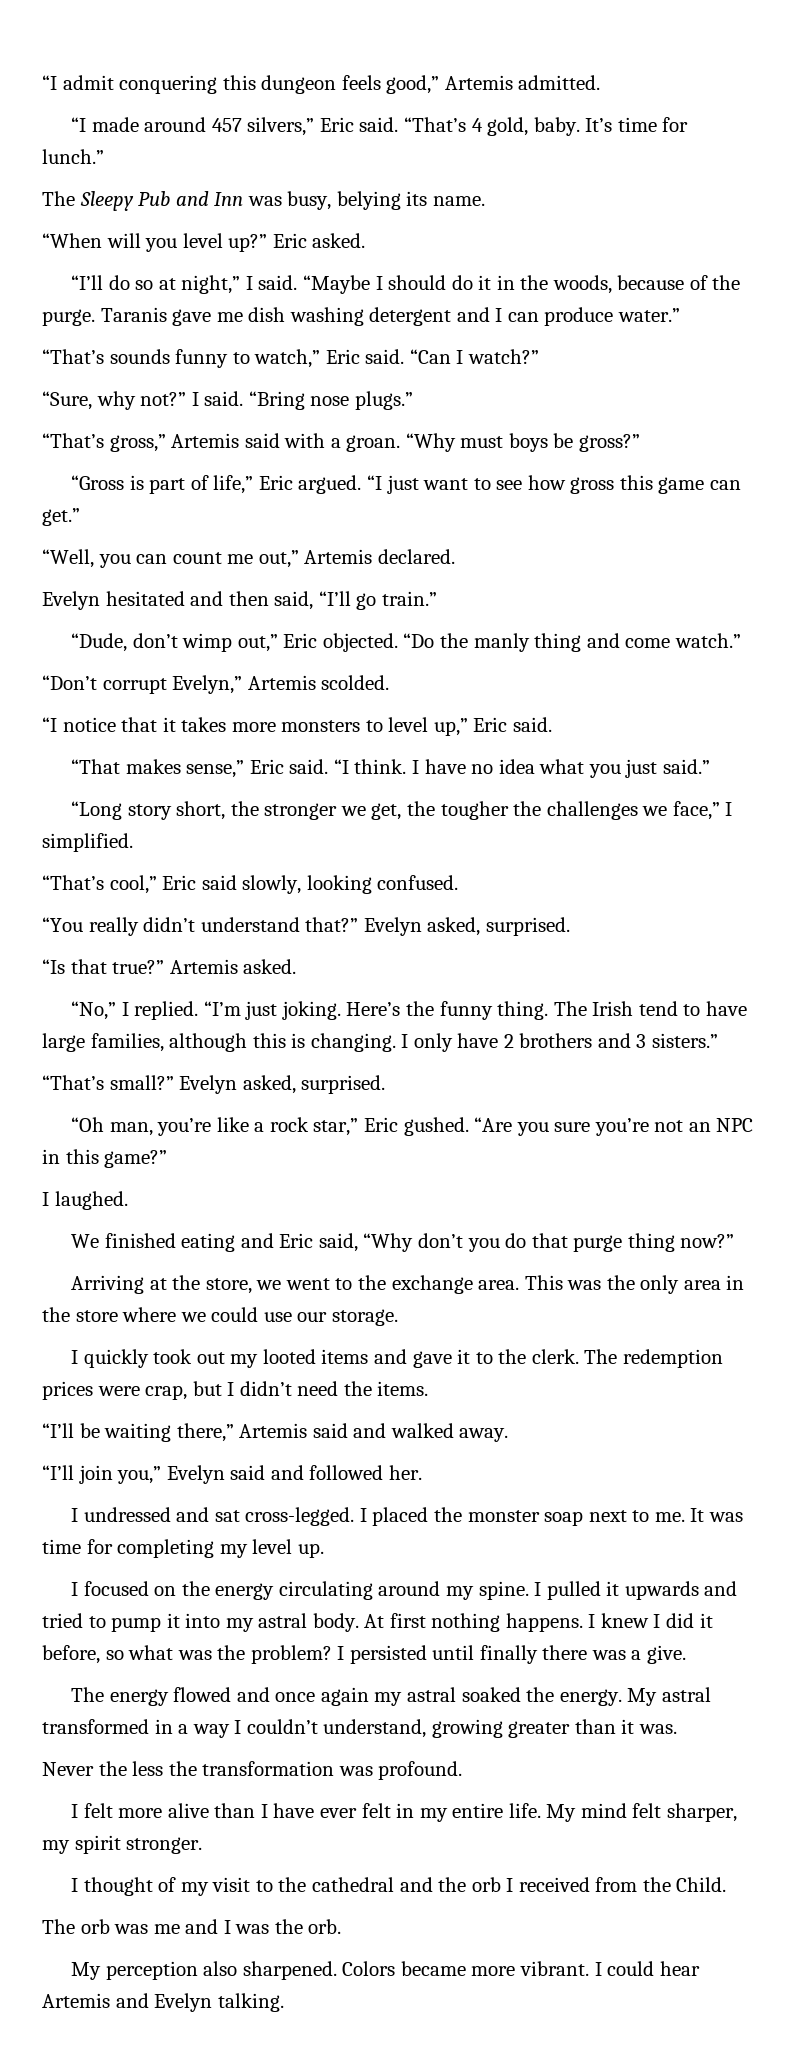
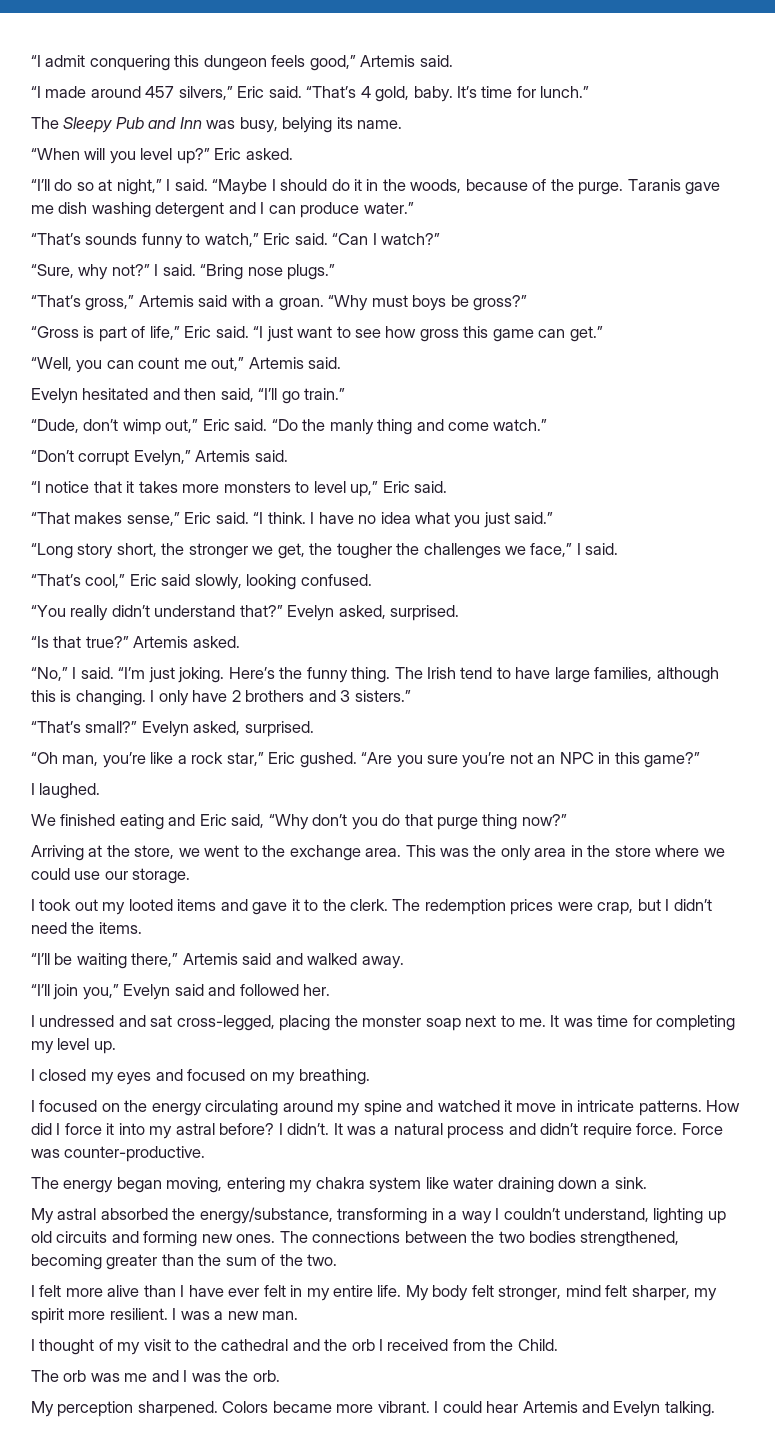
[518,75,601,90] admitted. -> [419,55,453,67] said.
[298,475,362,494] argued. -> [215,326,249,338] said.
[377,549,455,564] declared. -> [308,357,342,369] said.
[322,633,398,652] objected. -> [234,419,268,431] said.
[321,675,390,690] scolded. -> [254,450,288,462] said.
[42,833,133,852] simplified. -> [585,543,619,555] said.
[134,1001,199,1020] replied. -> [80,667,114,679] said.
[83,1349,149,1368] quickly -> (35, 905) none
[245,1507,429,1526] cross-legged. I placed -> [176,1015,331,1031] cross-legged, placing
(324, 1550) none -> [31,1069,370,1085] // I closed my eyes and focused on my breathing.
[478,1581,738,1600] [42,1613,713,1632] [42,1645,686,1664] [71,1687,711,1706] [42,1719,149,1734] spine. I pulled it upwards and tried to pump it into my astral body. At first nothing happens. I knew I did it before, so what was the problem? I persisted until finally there was a give. // The energy flowed and once again my astral soaked the energy. My astral transformed -> [363,1100,741,1116] [31,1123,723,1139] [31,1146,206,1162] [31,1177,647,1193] [31,1207,428,1224] spine and watched it move in intricate patterns. How did I force it into my astral before? I didn’t. It was a natural process and didn’t require force. Force was counter-productive. // The energy began moving, entering my chakra system like water draining down a sink. // My astral absorbed the energy/substance, transforming
[431,1719,677,1738] [42,1761,463,1780] growing greater than it was. // Never the less the transformation was profound. -> [653,1208,726,1224] [31,1231,680,1247] [31,1254,338,1270] lighting up old circuits and forming new ones. The connections between the two bodies strengthened, becoming greater than the sum of the two.
(577, 1813) none -> [432,1285,562,1301] body felt stronger,
[126,1837,203,1854] stronger. -> [68,1308,299,1320] more resilient. I was a new man.
[203,1961,238,1976] also -> (134, 1409) none

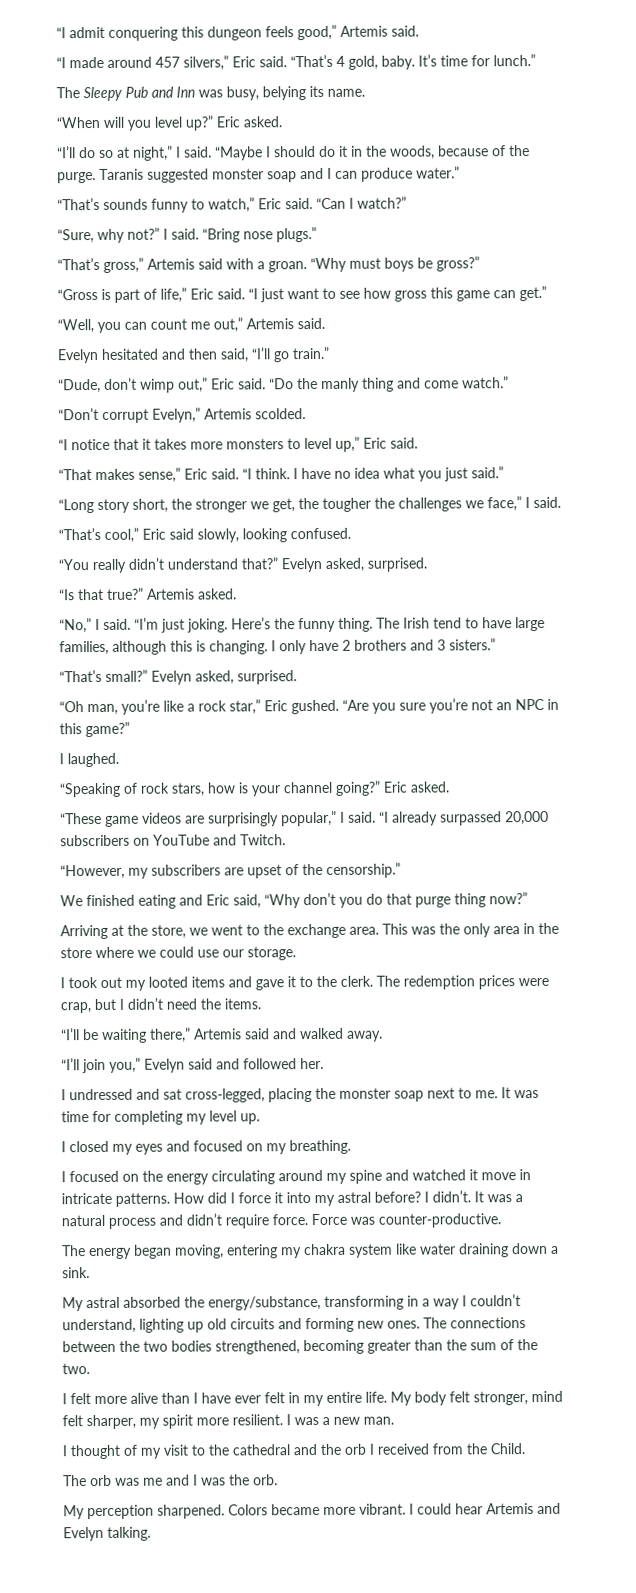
[685,182,721,195] [31,202,225,218] gave me dish washing detergent -> [147,168,297,183] suggested monster soap
[254,450,288,462] said. -> [255,408,306,420] scolded.
(101, 791) none -> [59,780,449,798] [60,810,549,827] [60,834,286,847] [60,862,401,880] // “Speaking of rock stars, how is your channel going?” Eric asked. // “These game videos are surprisingly popular,” I said. “I already surpassed 20,000 subscribers on YouTube and Twitch. // “However, my subscribers are upset of the censorship.”

